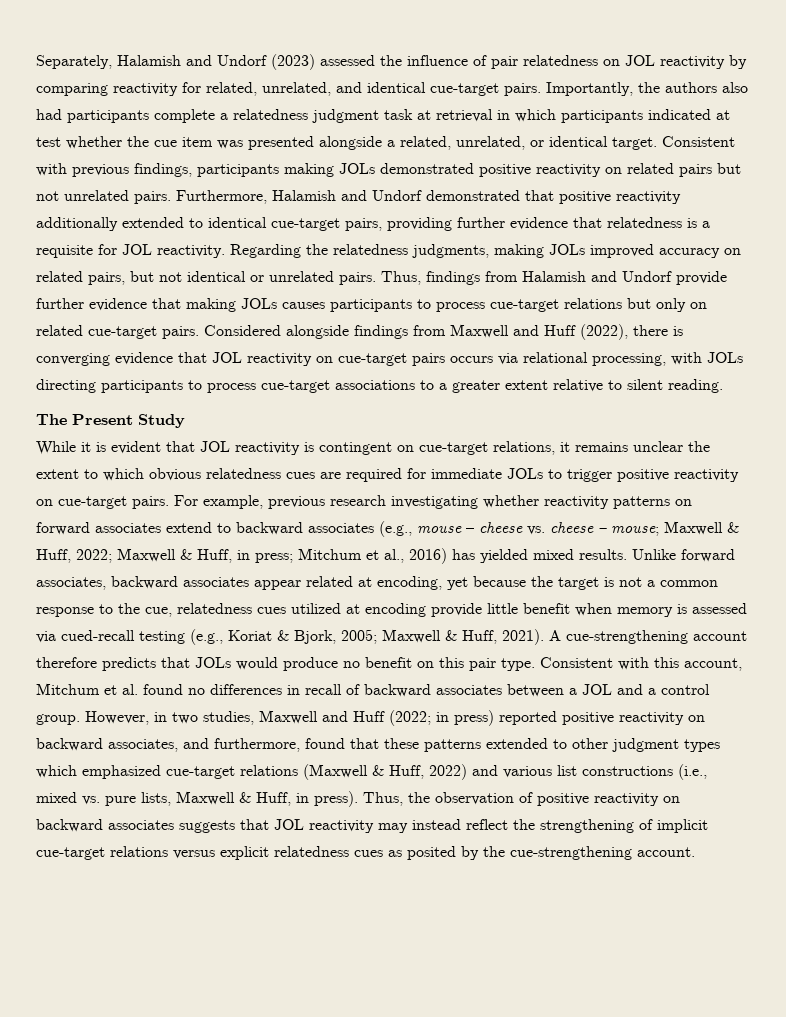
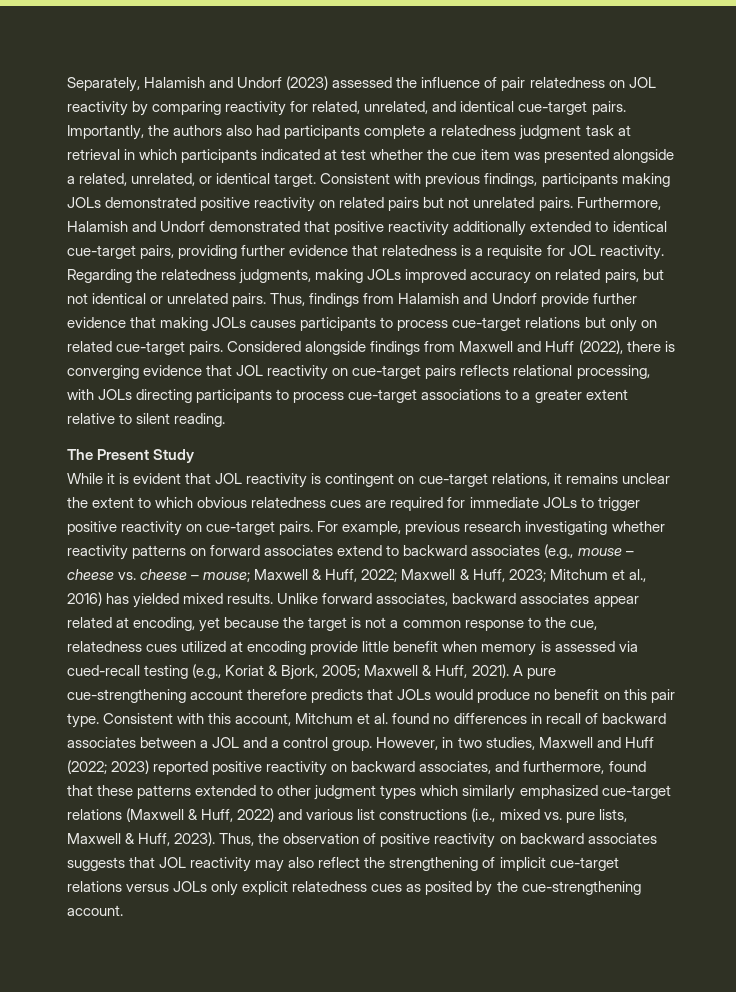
[450,353,518,365] occurs via -> [460,365,510,376] reflects
[237,550,293,563] in press; -> [508,569,546,582] 2023;
(561, 635) none -> [526,668,556,679] pure
[436,710,494,726] in press) -> [111,760,150,774] 2023)
(77, 771) none -> [462,785,516,800] similarly
[296,791,358,807] in press). -> [174,832,216,846] 2023).
[412,819,461,830] instead -> [288,857,315,868] also
(215, 854) none -> [173,881,239,896] JOLs only

